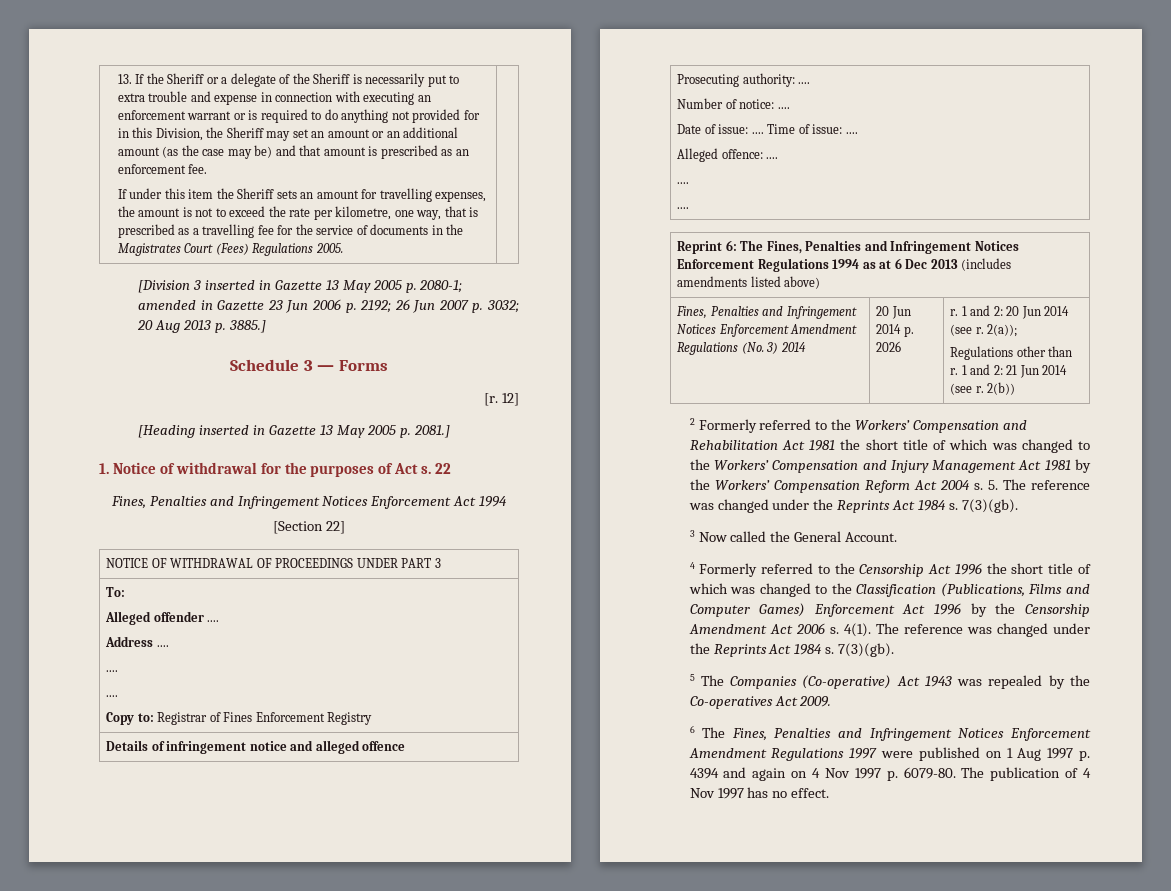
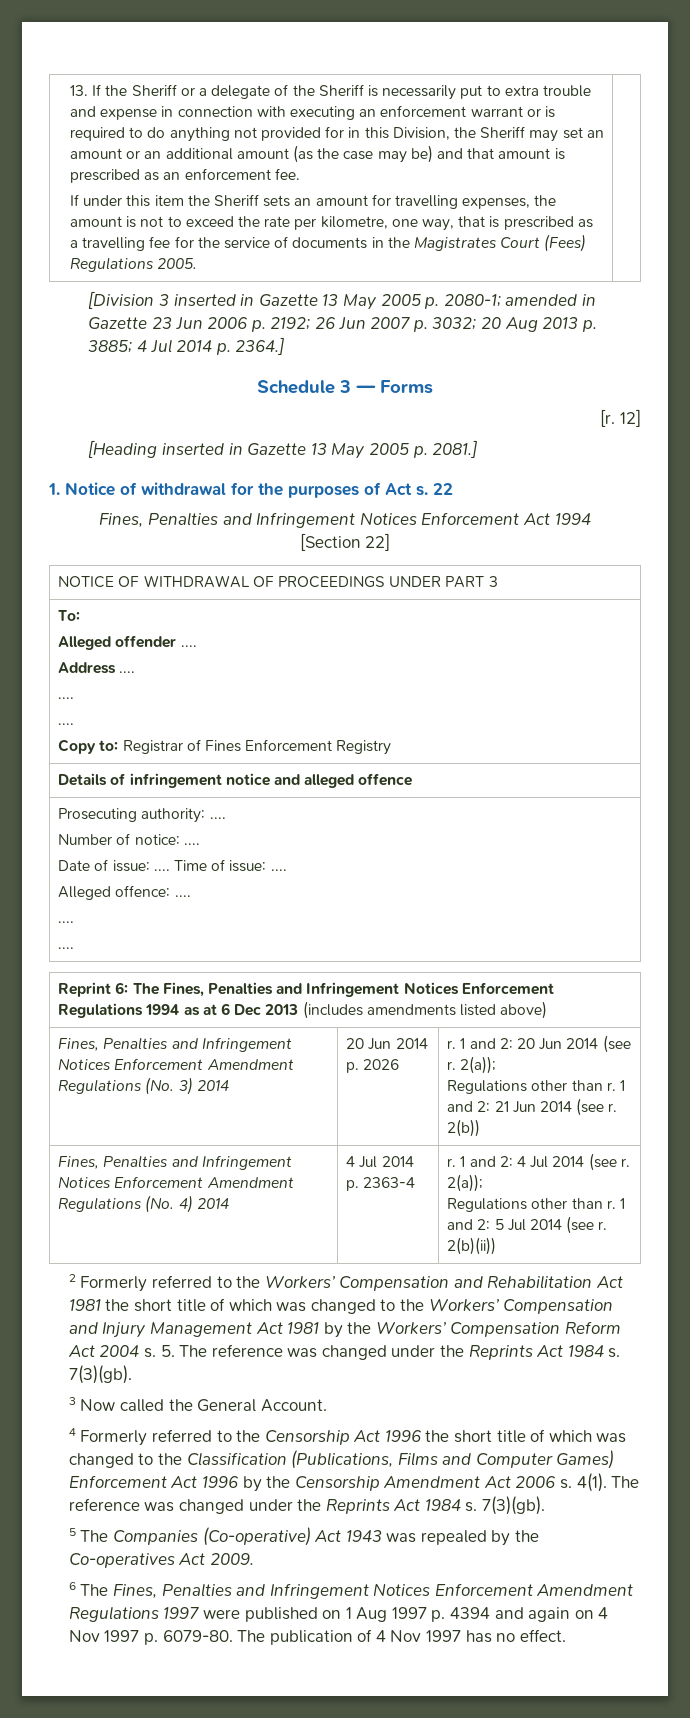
[228,320,266,333] 3885.] -> [88,337,285,355] 3885; 4 Jul 2014 p. 2364.]
(1016, 388) none -> [58,1155,292,1170] [58,1176,294,1189] [58,1195,229,1213] [346,1156,414,1168] [346,1177,416,1191] [447,1153,630,1171] [447,1174,484,1192] [447,1198,625,1212] [447,1216,608,1234] [447,1237,497,1255] // Fines, Penalties and Infringement Notices Enforcement Amendment Regulations (No. 4) 2014 | 4 Jul 2014 p. 2363-4 | r. 1 and 2: 4 Jul 2014 (see r. 2(a)); // Regulations other than r. 1 and 2: 5 Jul 2014 (see r. 2(b)(ii))

